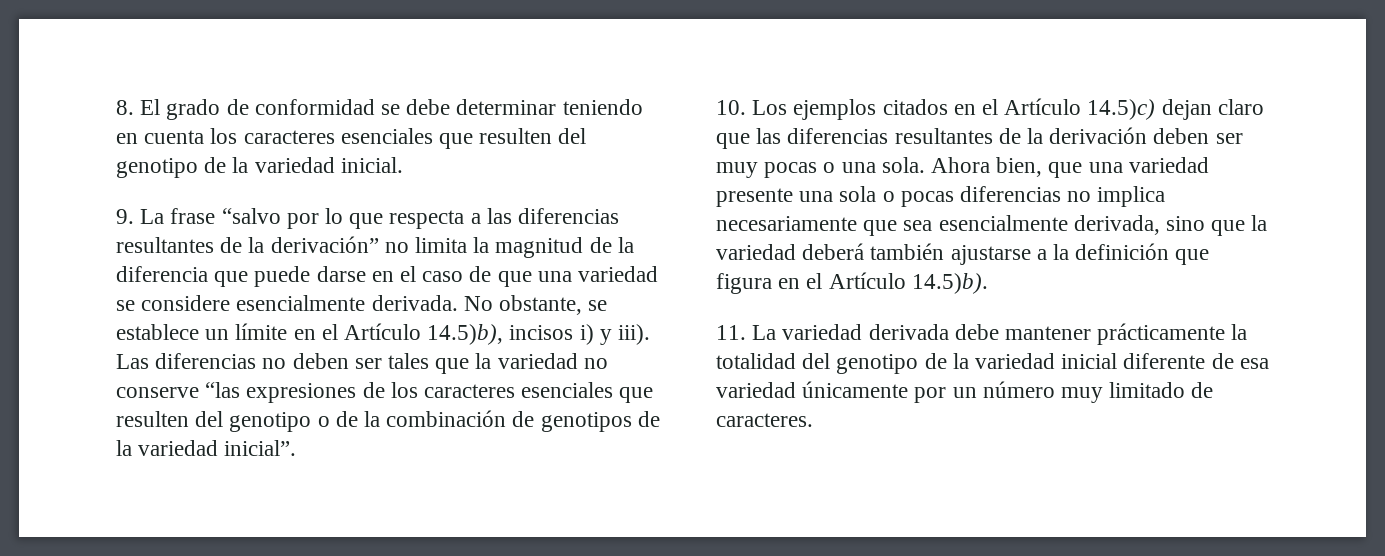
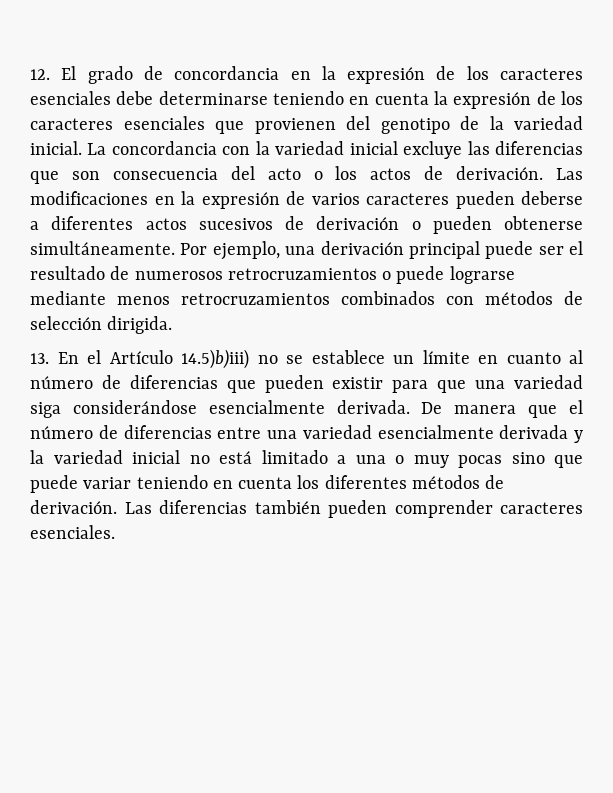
[116,100,134,115] 8. -> [30,69,50,80] 12.
[254,99,643,115] [116,128,553,149] conformidad se debe determinar teniendo en cuenta los caracteres esenciales que resulten -> [174,66,583,84] [30,91,583,109] [30,116,336,134] concordancia en la expresión de los caracteres esenciales debe determinarse teniendo en cuenta la expresión de los caracteres esenciales que provienen
[116,208,620,229] [116,236,634,258] [116,266,659,287] [116,295,583,315] // 9. La frase “salvo por lo que respecta a las diferencias resultantes de la derivación” no limita la magnitud de la diferencia que puede darse en el caso de que una variedad se considere esencialmente derivada. No obstante, -> [87,141,584,159] [30,166,583,184] [30,191,583,209] [30,216,583,234] [30,241,583,260] [30,266,515,284] [30,291,583,305] [30,316,173,334] [30,349,278,369] La concordancia con la variedad inicial excluye las diferencias que son consecuencia del acto o los actos de derivación. Las modificaciones en la expresión de varios caracteres pueden deberse a diferentes actos sucesivos de derivación o pueden obtenerse simultáneamente. Por ejemplo, una derivación principal puede ser el resultado de numerosos retrocruzamientos o puede lograrse mediante menos retrocruzamientos combinados con métodos de selección dirigida. // 13. En el Artículo 14.5)b)iii) no
[321,323,651,345] [116,353,608,374] [116,382,654,403] [116,410,660,432] [116,440,297,456] [716,98,1264,120] [716,127,1243,149] [716,157,1209,178] [716,186,1166,207] [716,215,1268,236] [716,243,1210,265] [716,272,988,294] [716,323,1248,345] [716,353,1269,374] [716,381,1214,403] [716,413,813,427] el Artículo 14.5)b), incisos i) y iii). Las diferencias no deben ser tales que la variedad no conserve “las expresiones de los caracteres esenciales que resulten del genotipo o de la combinación de genotipos de la variedad inicial”. // 10. Los ejemplos citados en el Artículo 14.5)c) dejan claro que las diferencias resultantes de la derivación deben ser muy pocas o una sola. Ahora bien, que una variedad presente una sola o pocas diferencias no implica necesariamente que sea esencialmente derivada, sino que la variedad deberá también ajustarse a la definición que figura en el Artículo 14.5)b). // 11. La variedad derivada debe mantener prácticamente la totalidad del genotipo de la variedad inicial diferente de esa variedad únicamente por un número muy limitado de caracteres. -> [506,350,583,364] [30,375,584,393] [30,400,583,418] [30,425,583,443] [30,450,583,468] [30,475,505,493] [30,500,583,518] [30,525,115,539] cuanto al número de diferencias que pueden existir para que una variedad siga considerándose esencialmente derivada. De manera que el número de diferencias entre una variedad esencialmente derivada y la variedad inicial no está limitado a una o muy pocas sino que puede variar teniendo en cuenta los diferentes métodos de derivación. Las diferencias también pueden comprender caracteres esenciales.

